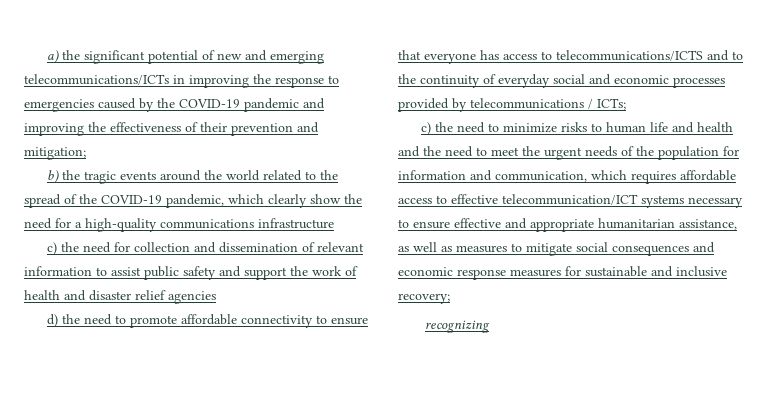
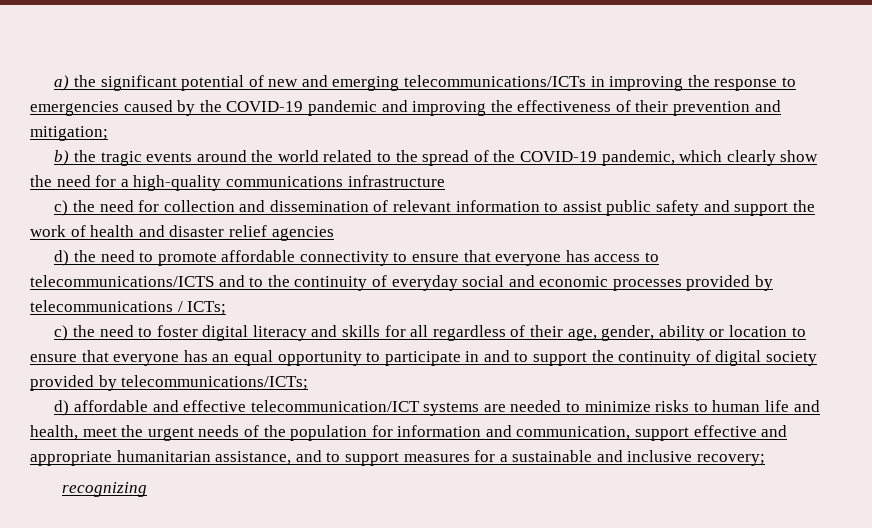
(500, 127) none -> [156,325,806,341] [30,350,818,366] [30,375,309,391] [54,400,581,416] foster digital literacy and skills for all regardless of their age, gender, ability or location to ensure that everyone has an equal opportunity to participate in and to support the continuity of digital society provided by telecommunications/ICTs; // d) affordable and effective telecommunication/ICT systems are needed to
[697,122,734,132] [398,146,487,157] health and the need to -> [30,425,78,440] health,
[591,170,736,184] [398,194,743,208] [398,219,450,229] which requires affordable access to effective telecommunication/ICT systems necessary to ensure -> [635,427,690,441] support
[398,242,715,256] [398,267,506,280] as well as measures to mitigate social consequences and economic response -> [295,450,399,466] and to support
(581, 271) none -> [499,454,508,462] a

